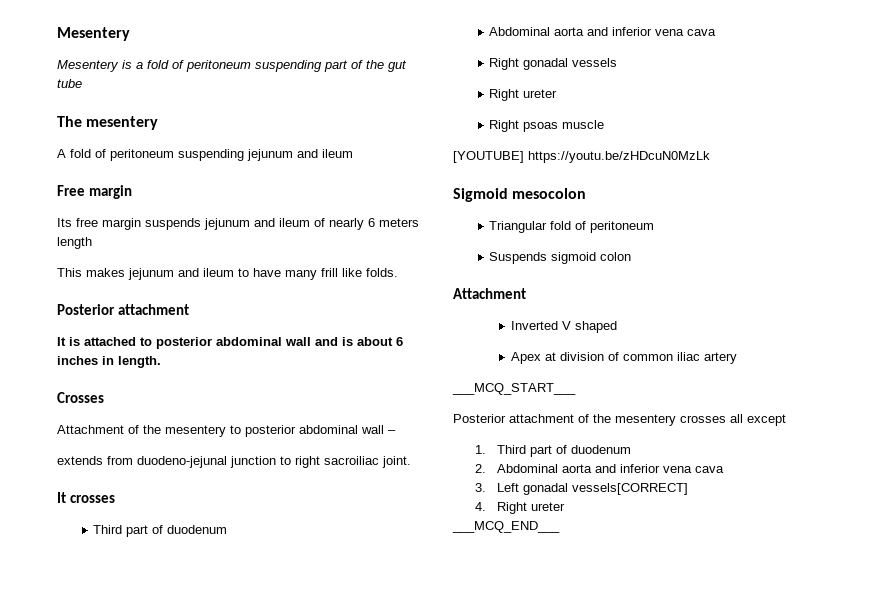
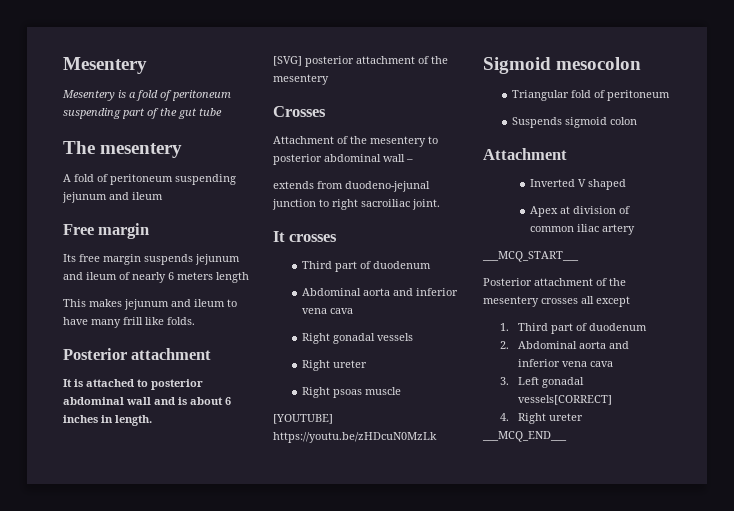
(161, 362) none -> [273,56,448,67] [273,74,329,85] // [SVG] posterior attachment of the mesentery

